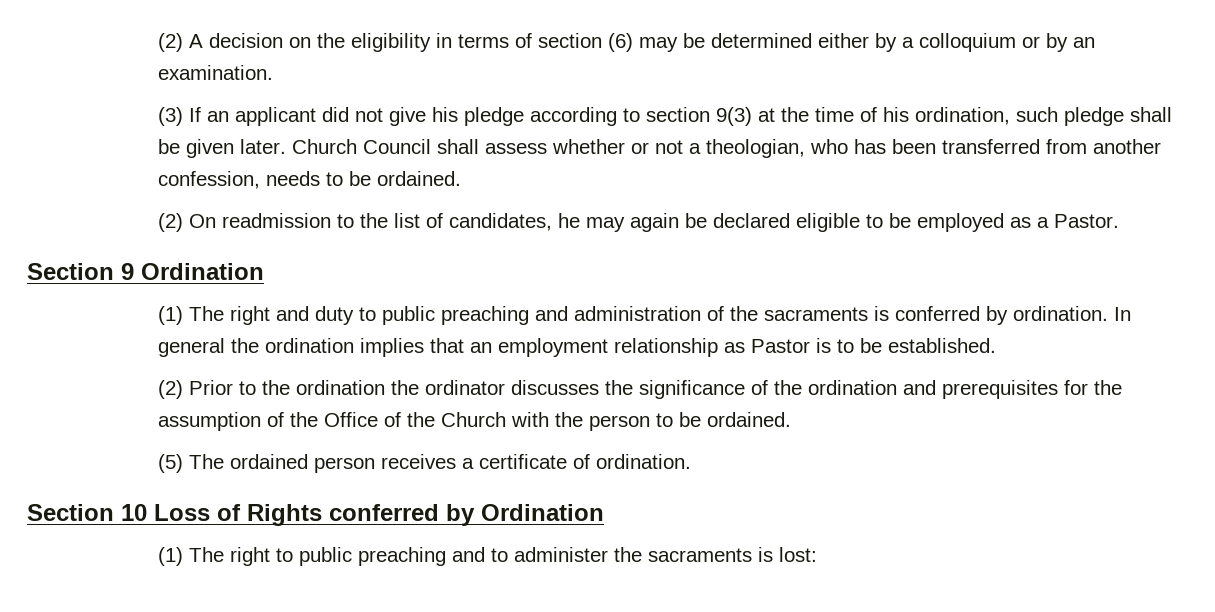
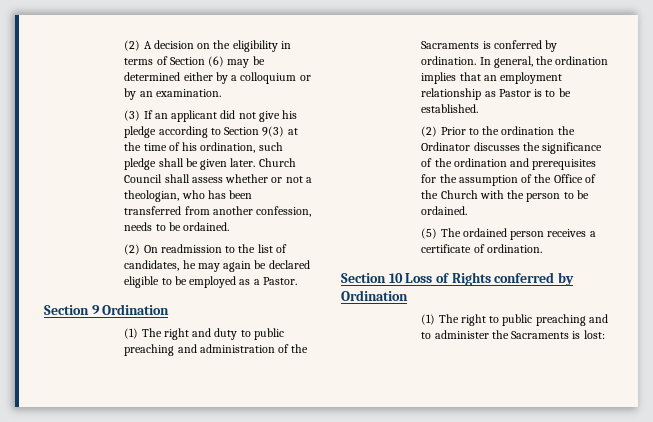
[538,33,603,48] section -> [169,57,205,65] Section
[646,107,711,122] section -> [224,127,260,135] Section
[764,307,869,321] sacraments -> [421,41,480,49] Sacraments
[158,338,226,357] general -> [493,56,533,68] general,
[425,380,506,395] ordinator -> [421,142,471,151] Ordinator
[648,548,753,562] sacraments -> [511,331,570,339] Sacraments

